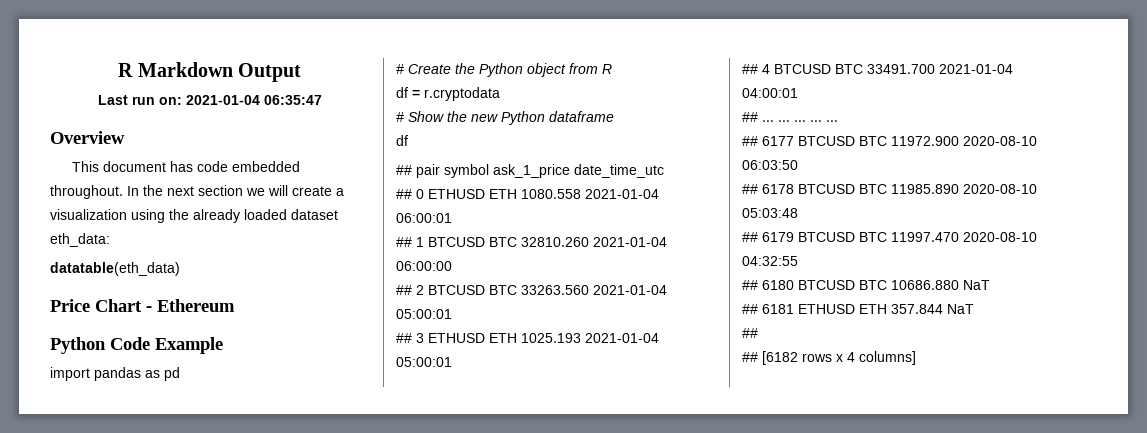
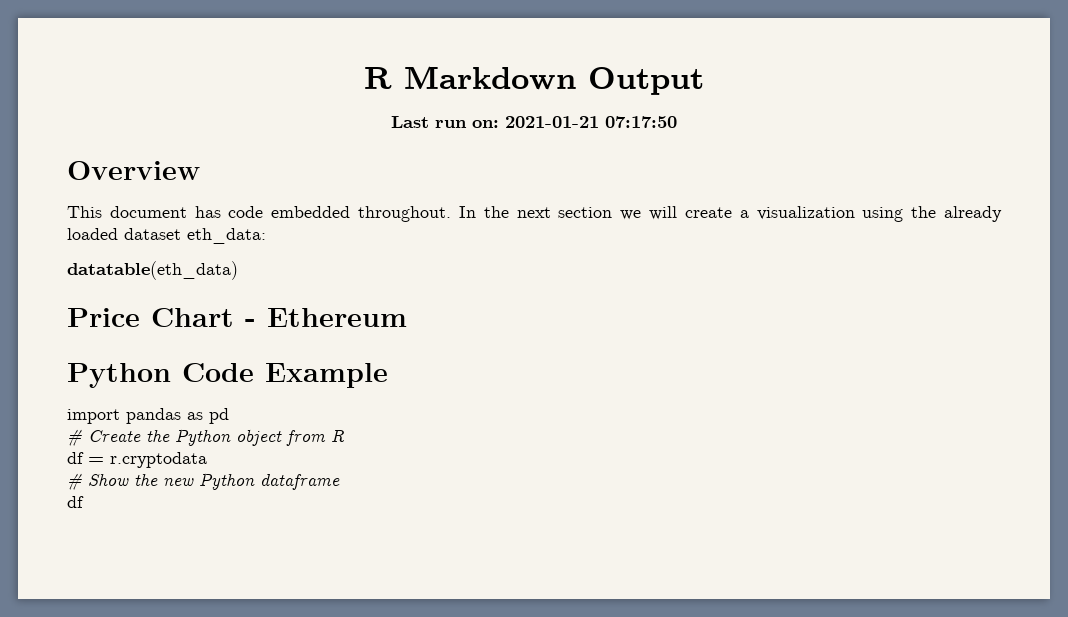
[185,95,322,105] 2021-01-04 06:35:47 -> [505,116,677,128] 2021-01-21 07:17:50
[396,164,664,178] [396,189,659,199] [396,213,452,223] [396,237,667,247] [396,261,452,271] [396,285,667,295] [396,309,452,319] [396,333,659,343] [396,357,452,367] [742,64,1013,74] [742,88,798,98] [742,112,838,122] [742,136,1037,146] [742,160,798,170] [742,184,1037,194] [742,208,798,218] [742,232,1037,242] [742,256,798,266] [742,280,990,290] [742,304,974,314] [742,328,758,338] [742,351,916,365] // ## pair symbol ask_1_price date_time_utc // ## 0 ETHUSD ETH 1080.558 2021-01-04 06:00:01 // ## 1 BTCUSD BTC 32810.260 2021-01-04 06:00:00 // ## 2 BTCUSD BTC 33263.560 2021-01-04 05:00:01 // ## 3 ETHUSD ETH 1025.193 2021-01-04 05:00:01 // ## 4 BTCUSD BTC 33491.700 2021-01-04 04:00:01 // ## ... ... ... ... ... // ## 6177 BTCUSD BTC 11972.900 2020-08-10 06:03:50 // ## 6178 BTCUSD BTC 11985.890 2020-08-10 05:03:48 // ## 6179 BTCUSD BTC 11997.470 2020-08-10 04:32:55 // ## 6180 BTCUSD BTC 10686.880 NaT // ## 6181 ETHUSD ETH 357.844 NaT // ## // ## [6182 rows x 4 columns] -> (84, 502) none

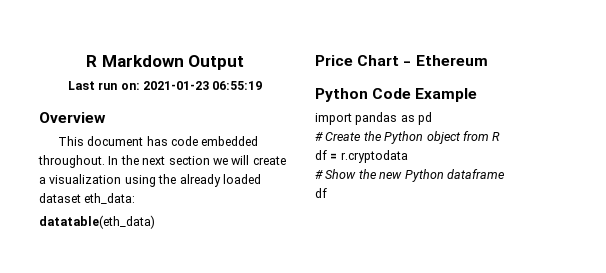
[505,116,677,128] 2021-01-21 07:17:50 -> [142,81,263,90] 2021-01-23 06:55:19

